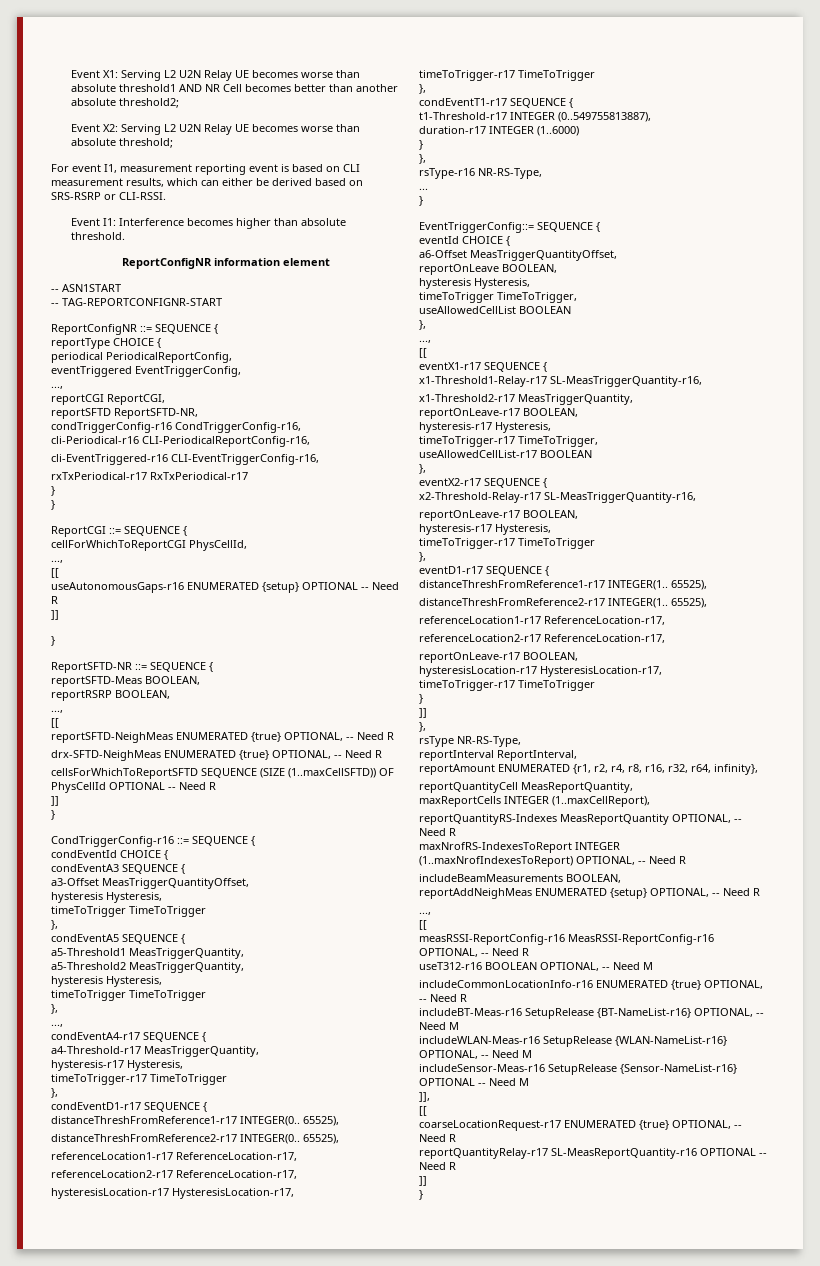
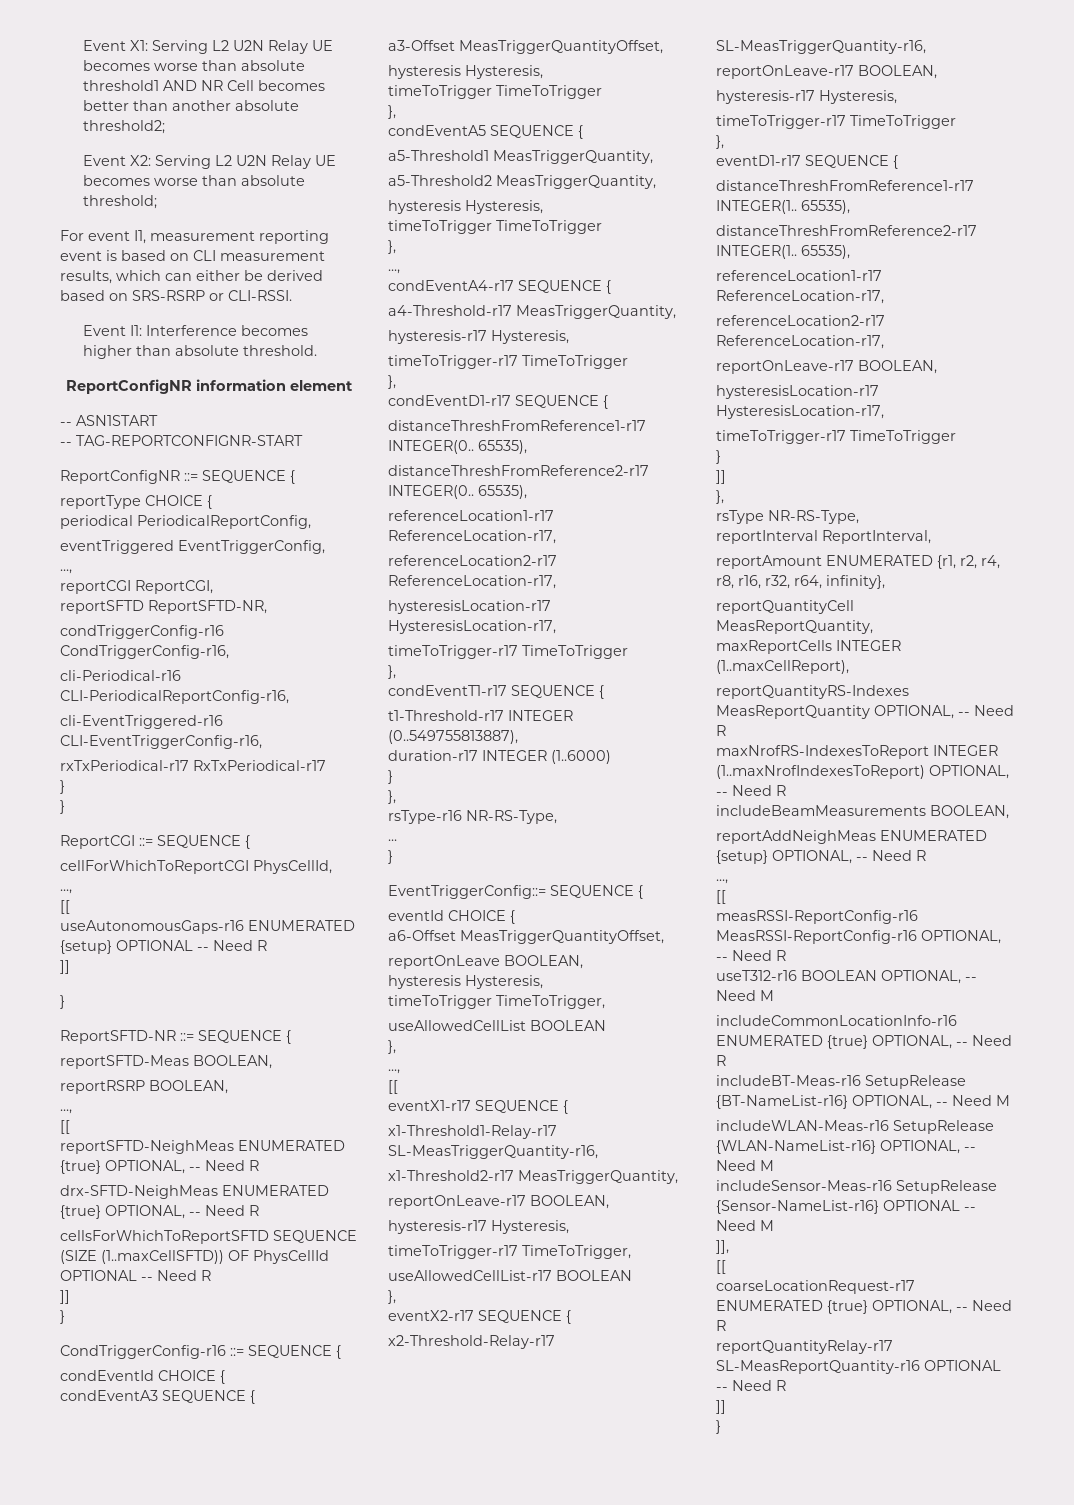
[303,1116,339,1126] 65525), -> [478,440,527,454] 65535),
[303,1134,339,1144] 65525), -> [478,485,527,499] 65535),
[671,580,707,590] 65525), -> [801,200,850,214] 65535),
[671,598,707,608] 65525), -> [801,245,850,259] 65535),

